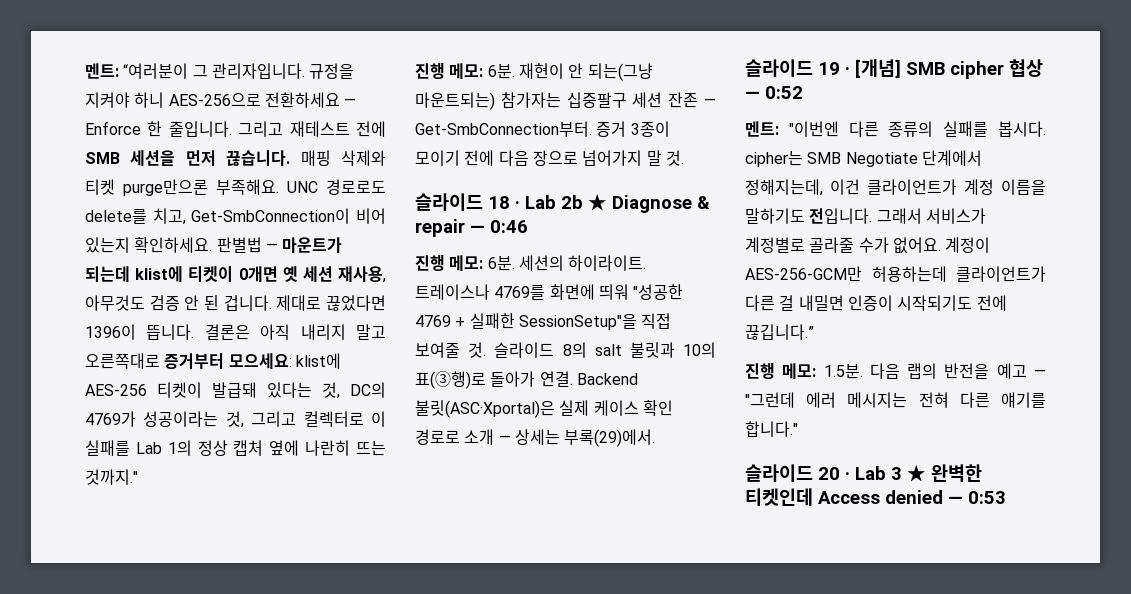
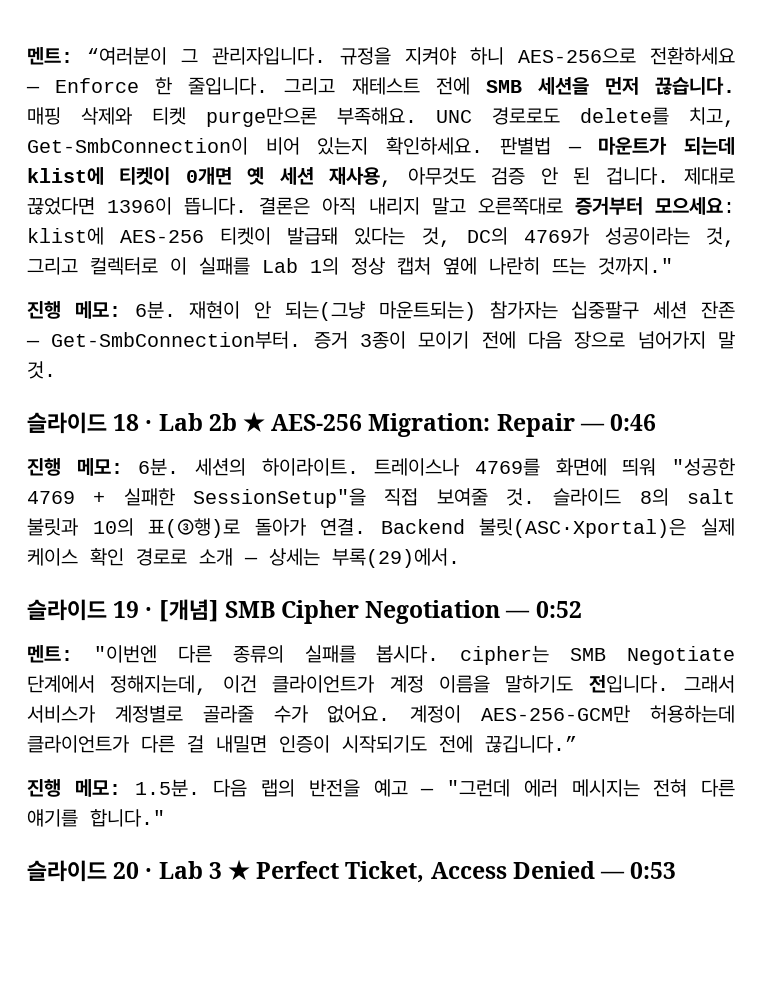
[612,195,710,213] [415,219,465,237] Diagnose & repair -> [271,413,575,437] AES-256 Migration: Repair
[950,59,1043,79] cipher 협상 -> [281,600,501,624] Cipher Negotiation
[931,464,982,482] [745,488,943,506] 완벽한 티켓인데 Access denied -> [256,861,595,883] Perfect Ticket, Access Denied

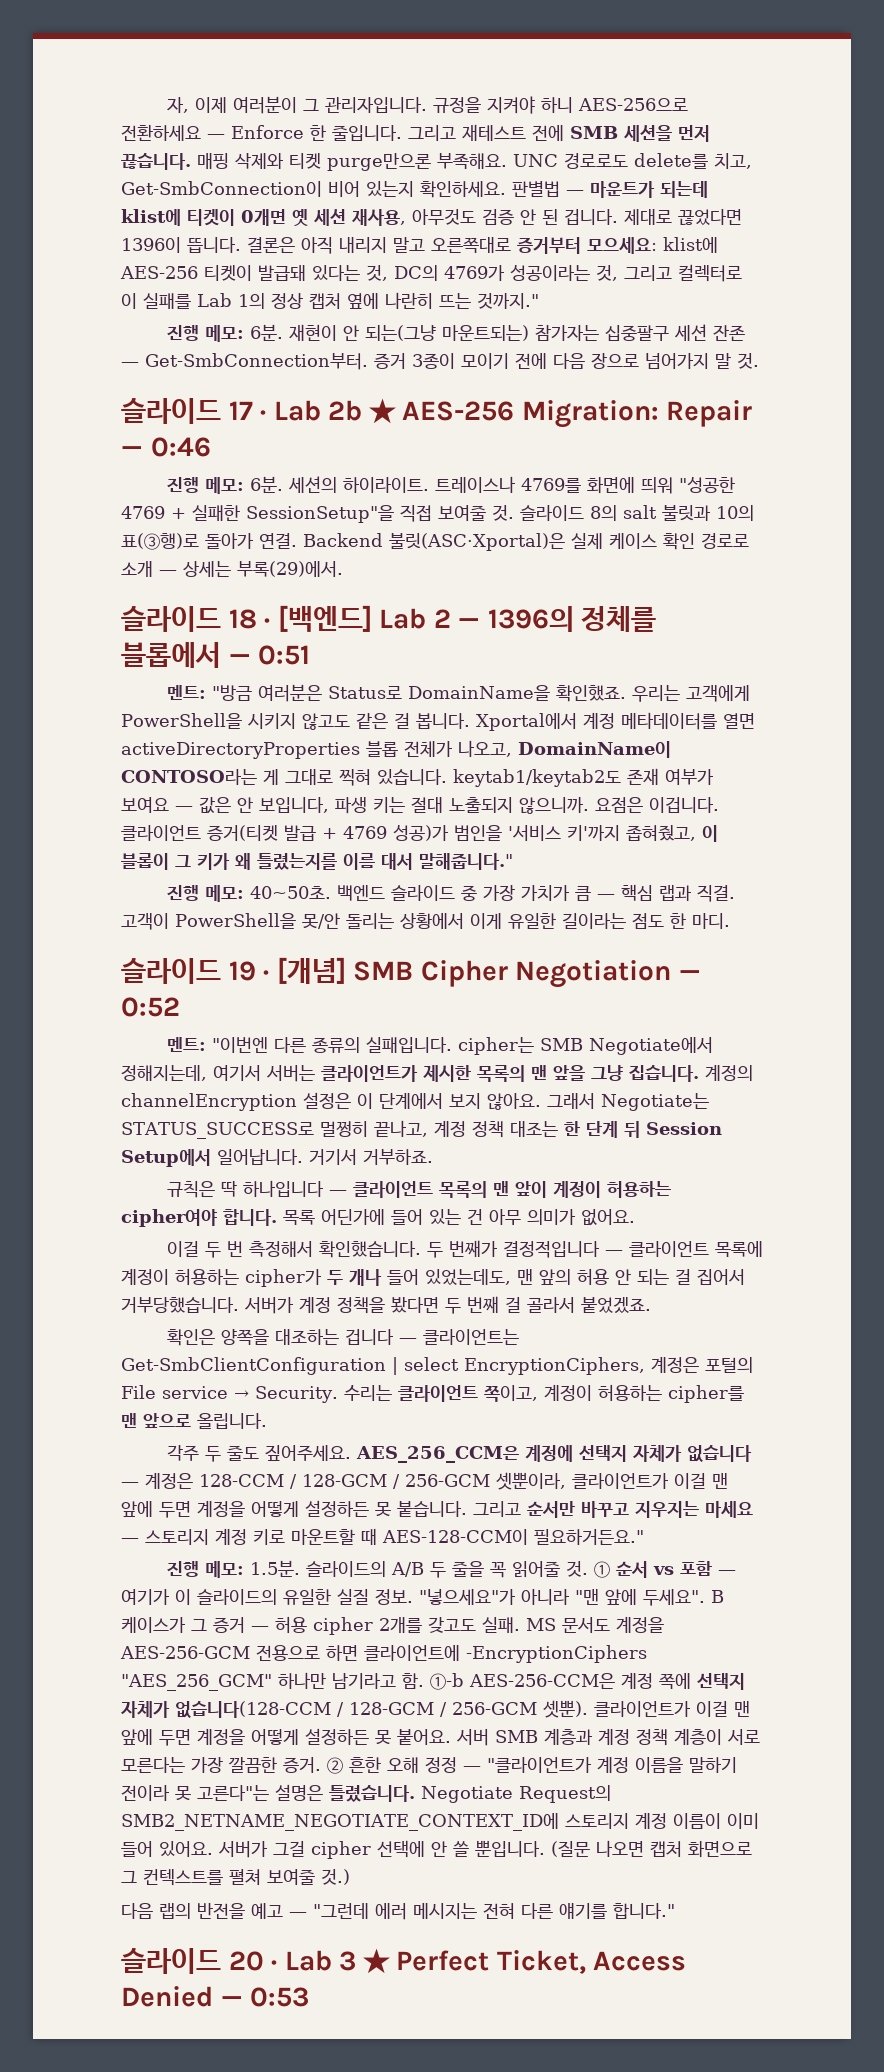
[27,47,167,65] 멘트: “여러분이 -> [166,96,297,114] 자, 이제 여러분이
[113,414,140,431] 18 -> [228,401,253,420] 17
(460, 558) none -> [121,605,657,632] [121,642,311,668] [166,684,750,702] [121,712,755,731] [121,740,671,759] [121,768,714,787] [121,797,719,814] [121,825,718,842] [121,853,513,870] [166,884,735,902] [121,913,730,930] // 슬라이드 18 · [백엔드] Lab 2 — 1396의 정체를 블롭에서 — 0:51 // 멘트: "방금 여러분은 Status로 DomainName을 확인했죠. 우리는 고객에게 PowerShell을 시키지 않고도 같은 걸 봅니다. Xportal에서 계정 메타데이터를 열면 activeDirectoryProperties 블롭 전체가 나오고, DomainName이 CONTOSO라는 게 그대로 찍혀 있습니다. keytab1/keytab2도 존재 여부가 보여요 — 값은 안 보입니다, 파생 키는 절대 노출되지 않으니까. 요점은 이겁니다. 클라이언트 증거(티켓 발급 + 4769 성공)가 범인을 '서비스 키'까지 좁혀줬고, 이 블롭이 그 키가 왜 틀렸는지를 이름 대서 말해줍니다." // 진행 메모: 40~50초. 백엔드 슬라이드 중 가장 가치가 큼 — 핵심 랩과 직결. 고객이 PowerShell을 못/안 돌리는 상황에서 이게 유일한 길이라는 점도 한 마디.
[304,645,735,665] [27,675,735,695] [27,705,735,723] [27,735,577,753] [27,779,200,797] 실패를 봅시다. cipher는 SMB Negotiate 단계에서 정해지는데, 이건 클라이언트가 계정 이름을 말하기도 전입니다. 그래서 서비스가 계정별로 골라줄 수가 없어요. 계정이 AES-256-GCM만 허용하는데 클라이언트가 다른 걸 내밀면 인증이 시작되기도 전에 끊깁니다.” // 진행 메모: 1.5분. -> [365,1037,713,1055] [121,1064,753,1082] [121,1092,709,1111] [121,1120,722,1139] [121,1149,433,1167] [166,1180,671,1198] [121,1209,635,1227] [166,1240,763,1258] [121,1268,745,1287] [121,1296,651,1314] [166,1328,519,1346] [121,1356,753,1375] [121,1384,744,1403] [121,1413,267,1429] [166,1445,752,1463] [121,1472,728,1490] [121,1500,753,1518] [121,1528,644,1545] [166,1560,736,1578] [121,1589,724,1606] [121,1616,664,1635] [120,1645,647,1663] [121,1672,745,1691] [120,1700,750,1718] [121,1728,760,1746] [121,1756,737,1774] [121,1784,611,1803] [121,1812,759,1831] [121,1840,752,1859] [121,1869,350,1886] 실패입니다. cipher는 SMB Negotiate에서 정해지는데, 여기서 서버는 클라이언트가 제시한 목록의 맨 앞을 그냥 집습니다. 계정의 channelEncryption 설정은 이 단계에서 보지 않아요. 그래서 Negotiate는 STATUS_SUCCESS로 멀쩡히 끝나고, 계정 정책 대조는 한 단계 뒤 Session Setup에서 일어납니다. 거기서 거부하죠. // 규칙은 딱 하나입니다 — 클라이언트 목록의 맨 앞이 계정이 허용하는 cipher여야 합니다. 목록 어딘가에 들어 있는 건 아무 의미가 없어요. // 이걸 두 번 측정해서 확인했습니다. 두 번째가 결정적입니다 — 클라이언트 목록에 계정이 허용하는 cipher가 두 개나 들어 있었는데도, 맨 앞의 허용 안 되는 걸 집어서 거부당했습니다. 서버가 계정 정책을 봤다면 두 번째 걸 골라서 붙었겠죠. // 확인은 양쪽을 대조하는 겁니다 — 클라이언트는 Get-SmbClientConfiguration | select EncryptionCiphers, 계정은 포털의 File service → Security. 수리는 클라이언트 쪽이고, 계정이 허용하는 cipher를 맨 앞으로 올립니다. // 각주 두 줄도 짚어주세요. AES_256_CCM은 계정에 선택지 자체가 없습니다 — 계정은 128-CCM / 128-GCM / 256-GCM 셋뿐이라, 클라이언트가 이걸 맨 앞에 두면 계정을 어떻게 설정하든 못 붙습니다. 그리고 순서만 바꾸고 지우지는 마세요 — 스토리지 계정 키로 마운트할 때 AES-128-CCM이 필요하거든요." // 진행 메모: 1.5분. 슬라이드의 A/B 두 줄을 꼭 읽어줄 것. ① 순서 vs 포함 — 여기가 이 슬라이드의 유일한 실질 정보. "넣으세요"가 아니라 "맨 앞에 두세요". B 케이스가 그 증거 — 허용 cipher 2개를 갖고도 실패. MS 문서도 계정을 AES-256-GCM 전용으로 하면 클라이언트에 -EncryptionCiphers "AES_256_GCM" 하나만 남기라고 함. ①-b AES-256-CCM은 계정 쪽에 선택지 자체가 없습니다(128-CCM / 128-GCM / 256-GCM 셋뿐). 클라이언트가 이걸 맨 앞에 두면 계정을 어떻게 설정하든 못 붙어요. 서버 SMB 계층과 계정 정책 계층이 서로 모른다는 가장 깔끔한 증거. ② 흔한 오해 정정 — "클라이언트가 계정 이름을 말하기 전이라 못 고른다"는 설명은 틀렸습니다. Negotiate Request의 SMB2_NETNAME_NEGOTIATE_CONTEXT_ID에 스토리지 계정 이름이 이미 들어 있어요. 서버가 그걸 cipher 선택에 안 쓸 뿐입니다. (질문 나오면 캡처 화면으로 그 컨텍스트를 펼쳐 보여줄 것.) //

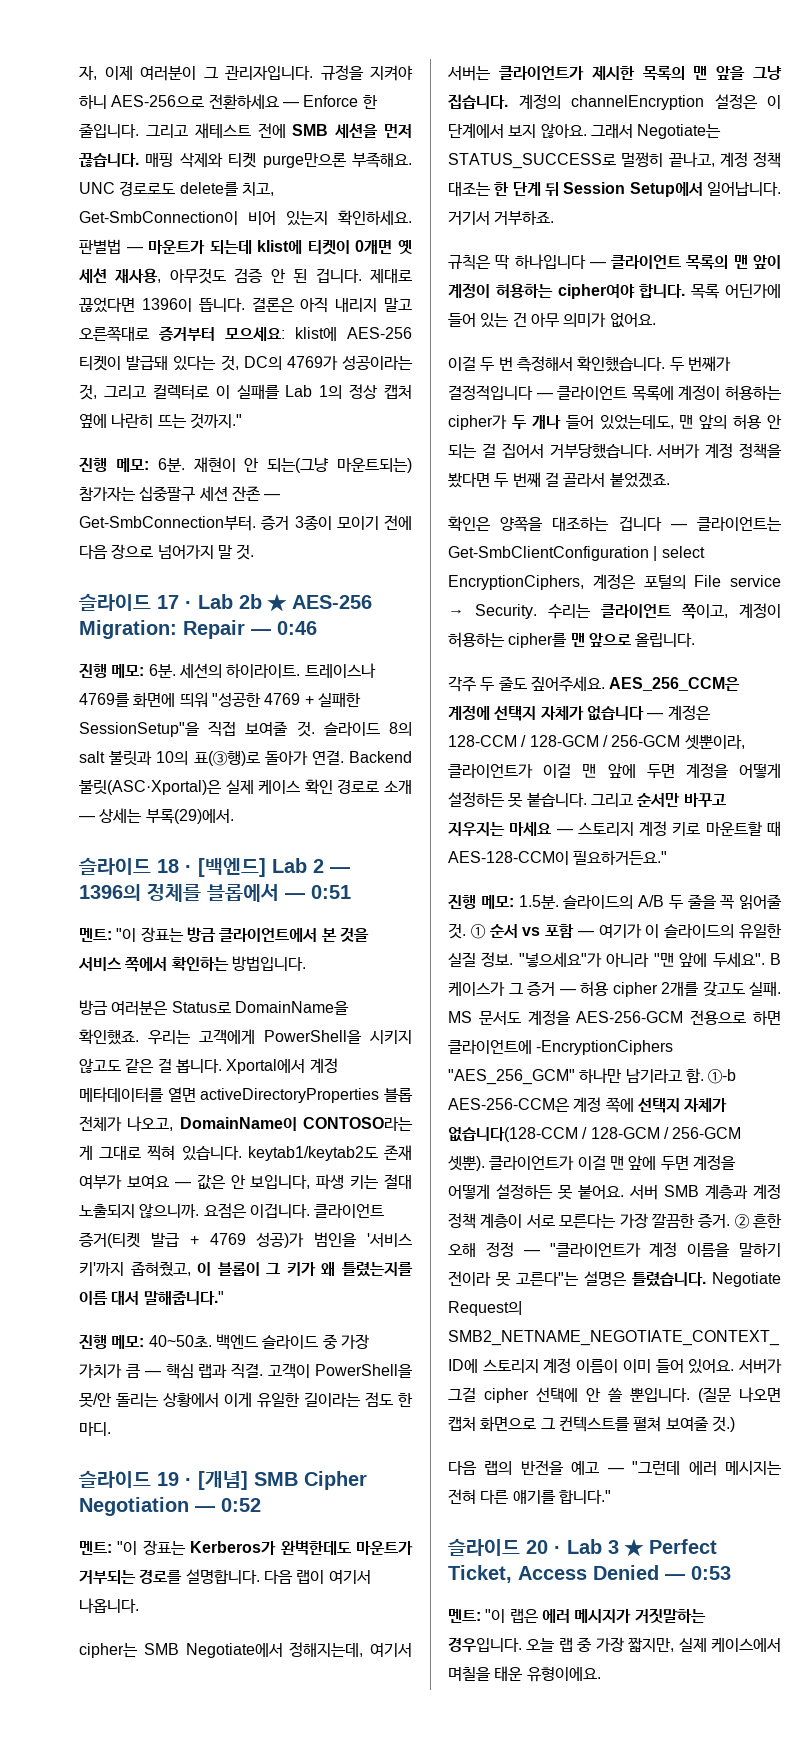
[211,685,252,701] "방금 -> [116,927,369,942] [78,956,306,972] [79,1000,108,1015] "이 장표는 방금 클라이언트에서 본 것을 서비스 쪽에서 확인하는 방법입니다. // 방금
[211,1037,452,1053] "이번엔 다른 종류의 실패입니다. -> [117,1540,414,1555] [79,1569,371,1584] [79,1598,139,1613] "이 장표는 Kerberos가 완벽한데도 마운트가 거부되는 경로를 설명합니다. 다음 랩이 여기서 나옵니다. //
(310, 1997) none -> [448,1608,706,1623] [448,1637,781,1652] [448,1666,601,1682] // 멘트: "이 랩은 에러 메시지가 거짓말하는 경우입니다. 오늘 랩 중 가장 짧지만, 실제 케이스에서 며칠을 태운 유형이에요.

